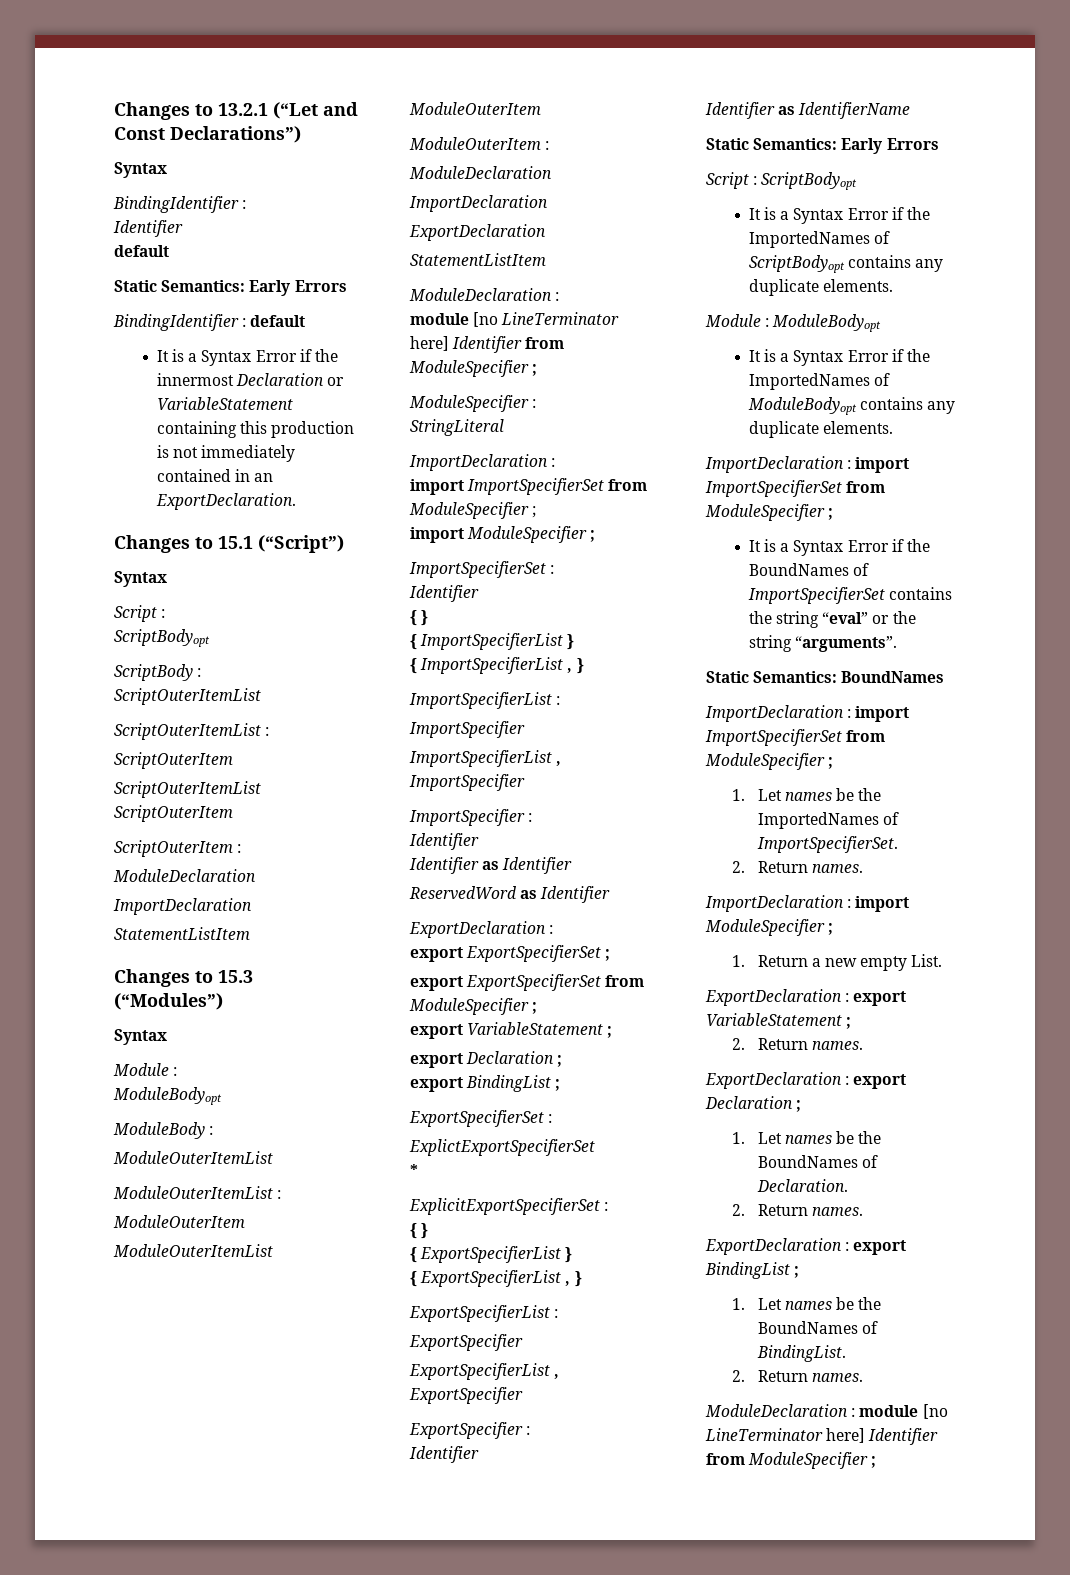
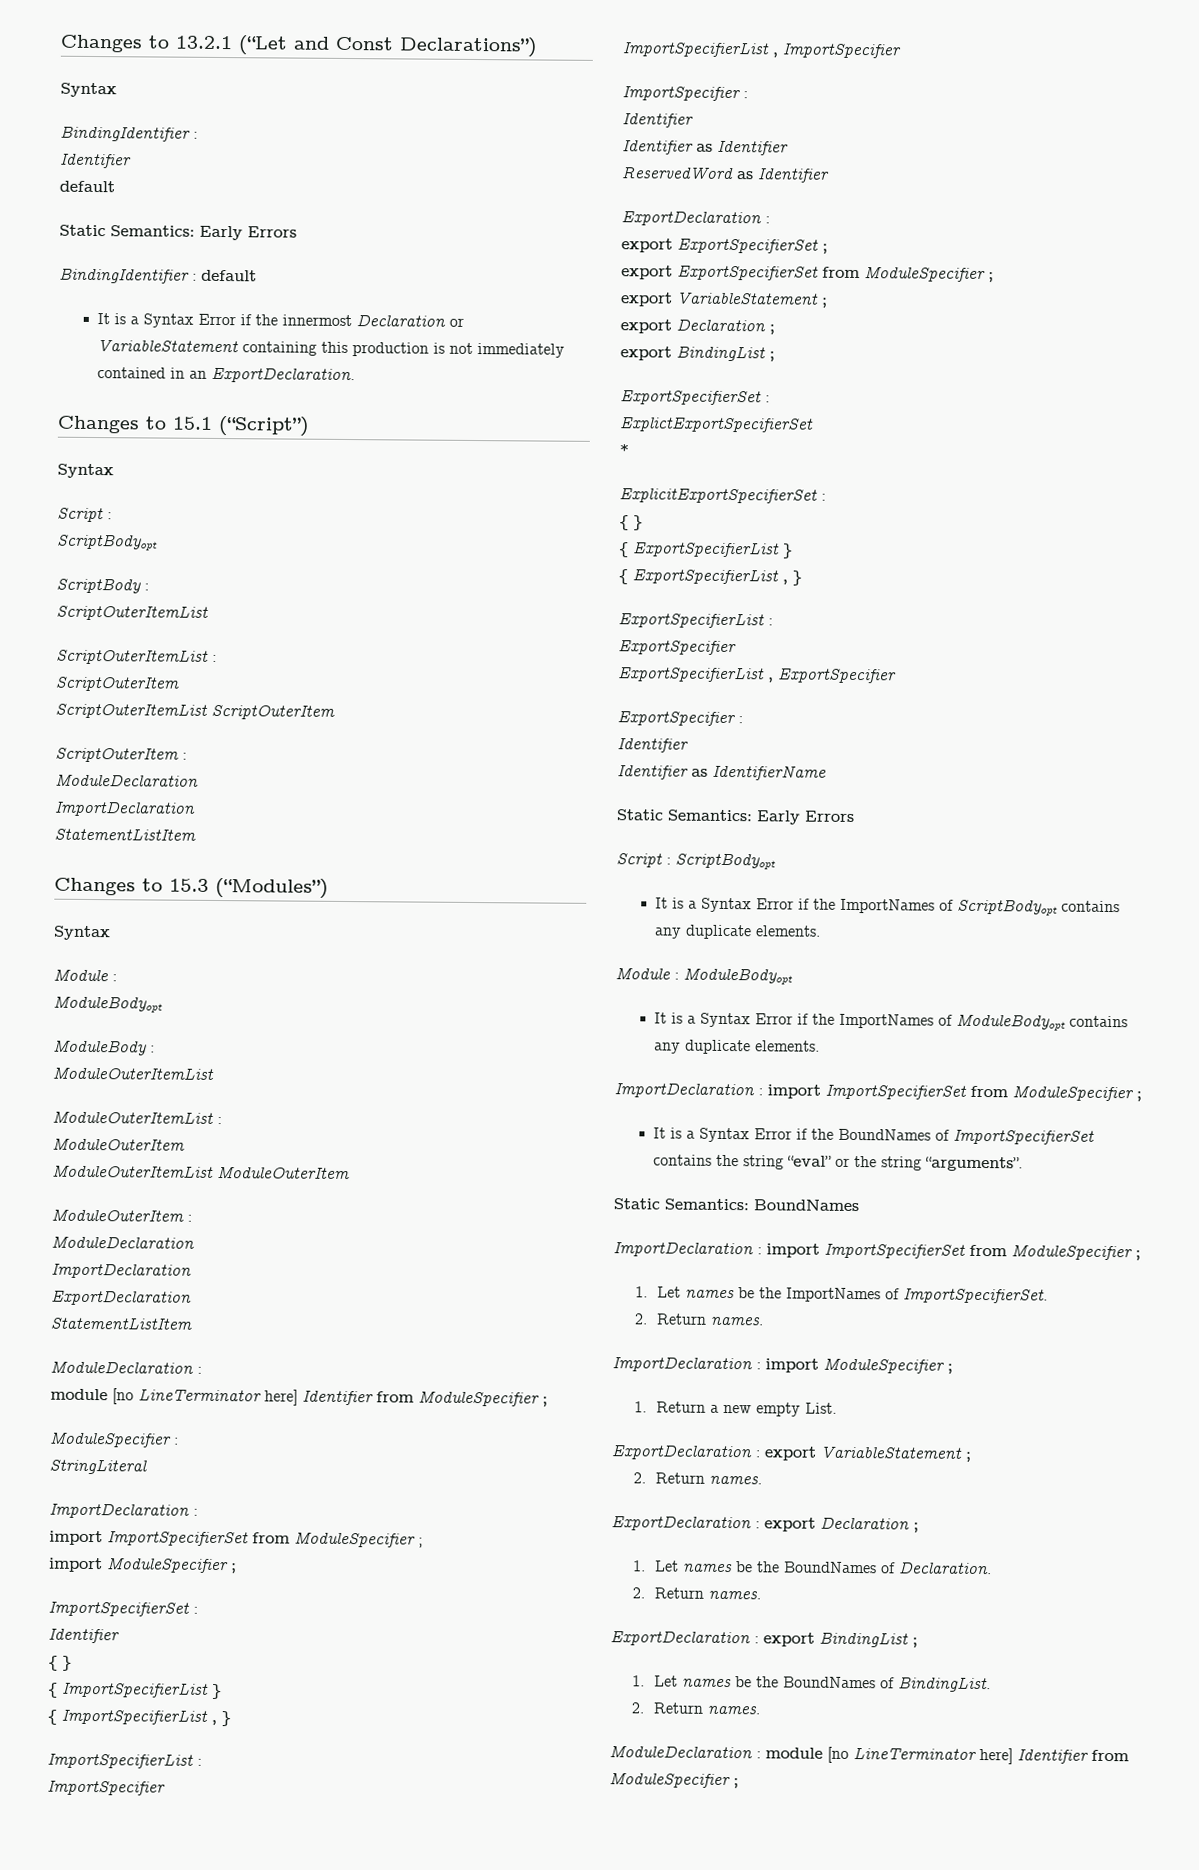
[748,231,870,248] ImportedNames -> [840,898,936,914] ImportNames
[748,373,870,390] ImportedNames -> [839,1013,935,1029] ImportNames
[757,812,879,829] ImportedNames -> [785,1287,881,1303] ImportNames

